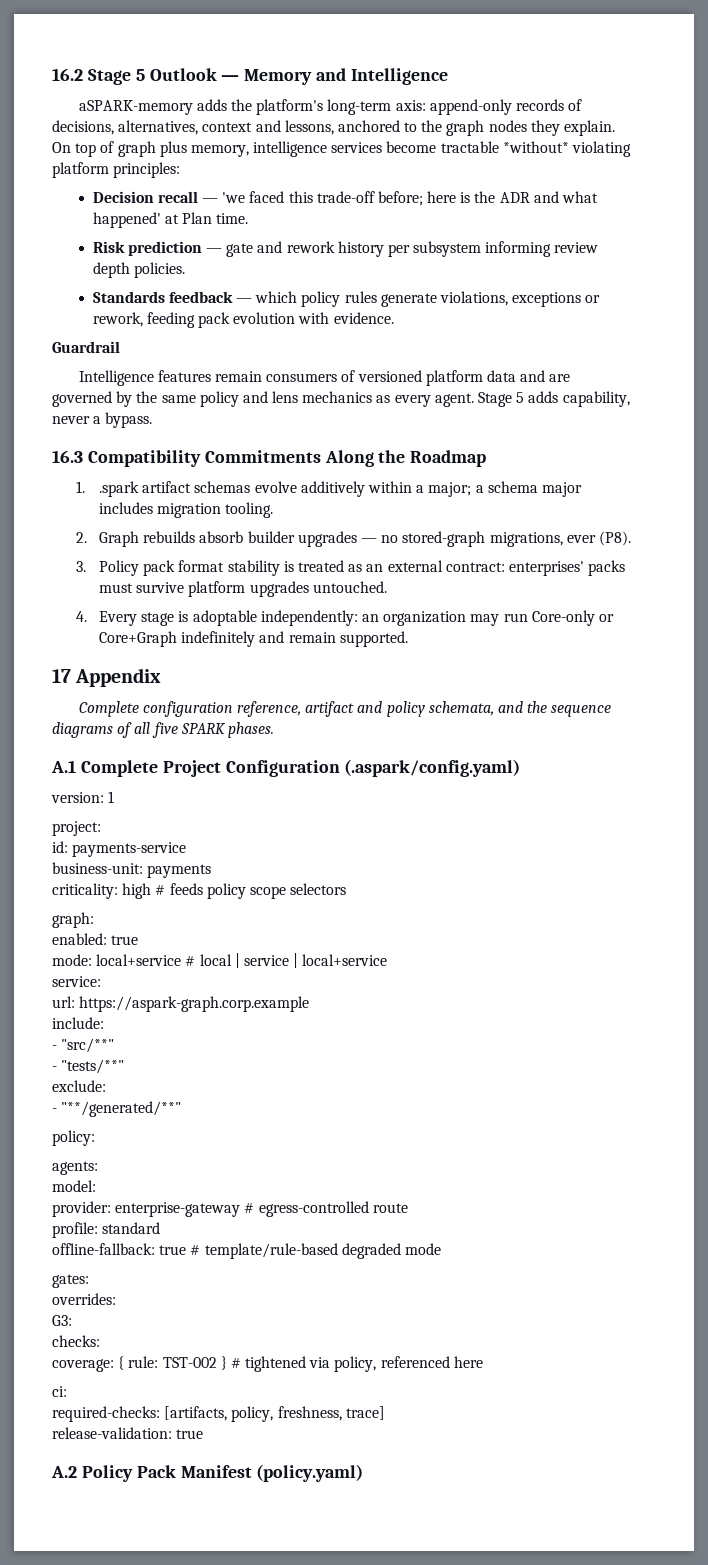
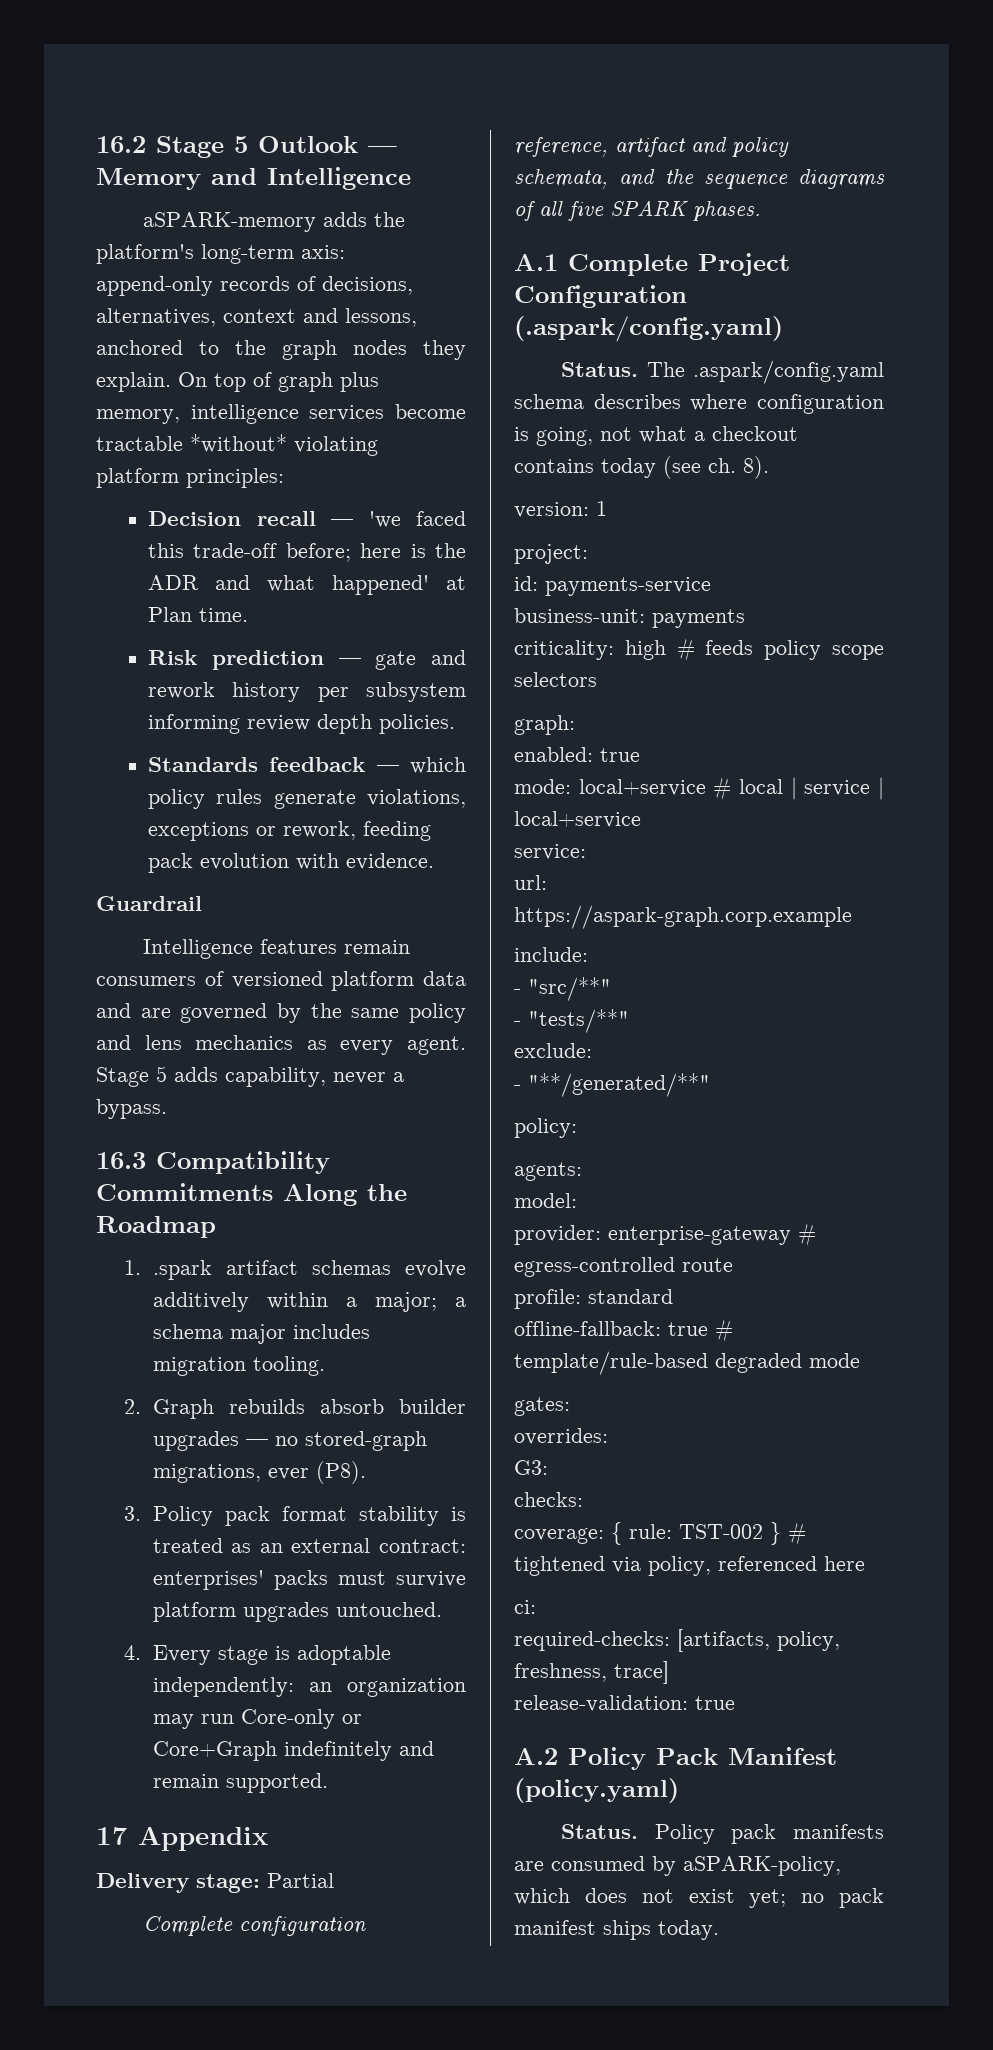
(162, 677) none -> [96,1873,334,1893] // Delivery stage: Partial
(521, 768) none -> [561,360,884,384] [514,394,884,414] [514,426,798,446] [514,456,769,479] // Status. The .aspark/config.yaml schema describes where configuration is going, not what a checkout contains today (see ch. 8).
(364, 1473) none -> [561,1824,884,1844] [514,1856,841,1876] [514,1888,884,1908] [514,1920,719,1940] // Status. Policy pack manifests are consumed by aSPARK-policy, which does not exist yet; no pack manifest ships today.

